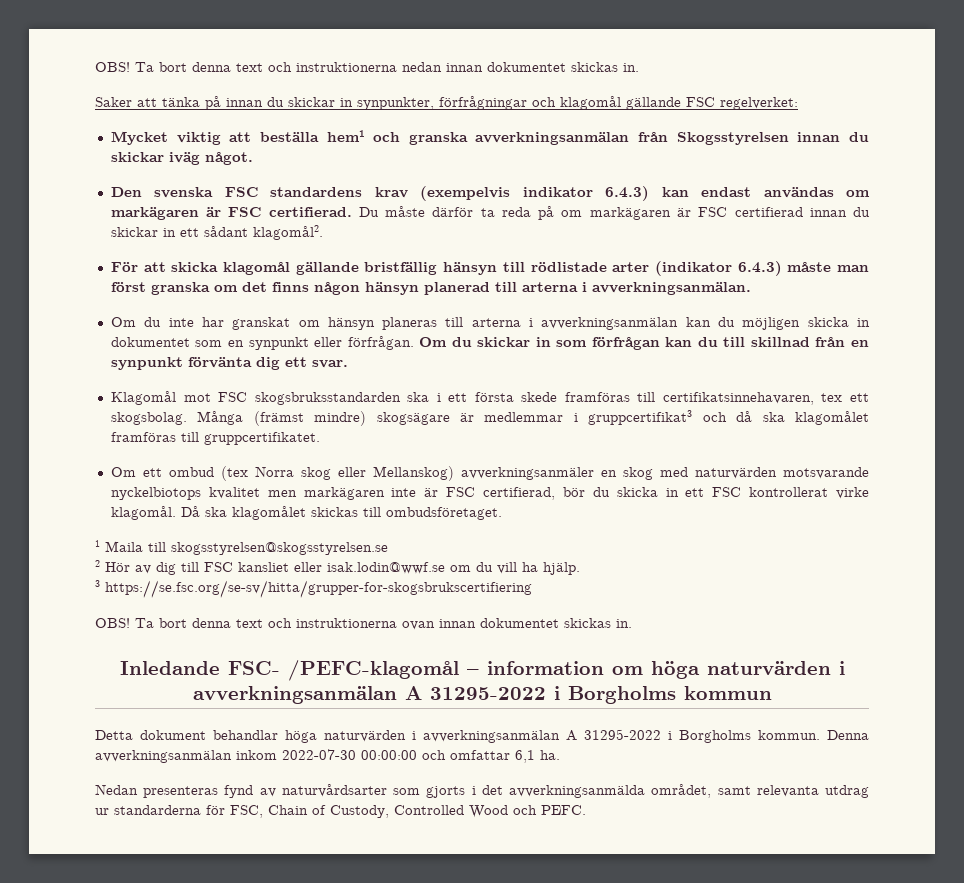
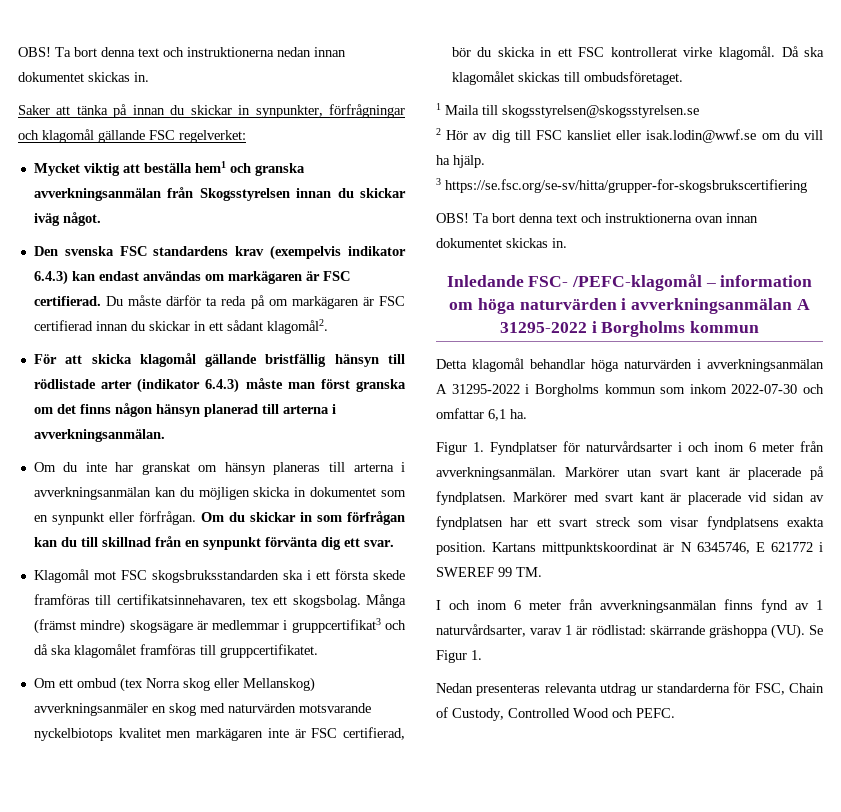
[140,730,206,740] dokument -> [472,358,524,372] klagomål
[758,730,869,740] [95,750,232,763] kommun. Denna avverkningsanmälan -> [604,384,686,394] kommun som
[361,750,417,760] 00:00:00 -> (798, 389) none
[95,784,751,798] Nedan presenteras fynd av naturvårdsarter som gjorts i det avverkningsanmälda området, samt -> [436,441,824,455] [436,466,824,480] [436,491,824,505] [436,516,824,530] [436,542,823,555] [436,567,542,577] [436,599,823,613] [436,624,823,639] [436,650,482,663] [436,683,541,696] Figur 1. Fyndplatser för naturvårdsarter i och inom 6 meter från avverkningsanmälan. Markörer utan svart kant är placerade på fyndplatsen. Markörer med svart kant är placerade vid sidan av fyndplatsen har ett svart streck som visar fyndplatsens exakta position. Kartans mittpunktskoordinat är N 6345746, E 621772 i SWEREF 99 TM. // I och inom 6 meter från avverkningsanmälan finns fynd av 1 naturvårdsarter, varav 1 är rödlistad: skärrande gräshoppa (VU). Se Figur 1. // Nedan presenteras

